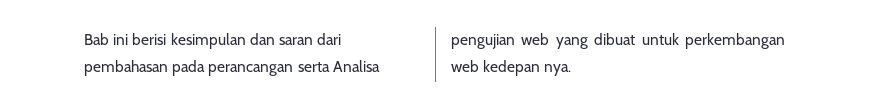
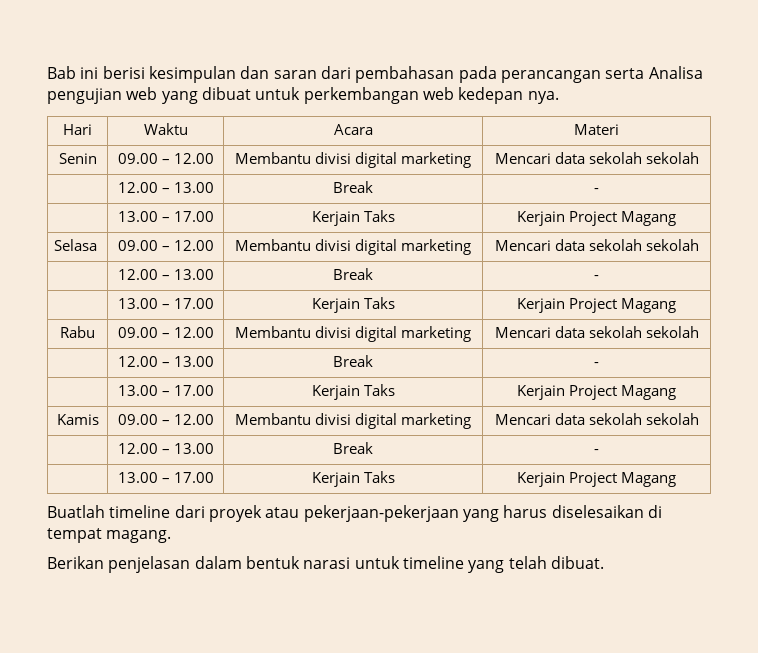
(572, 70) none -> [63,124,92,135] [143,123,188,135] [333,124,373,135] [574,124,619,135] [58,153,97,164] [117,153,214,164] [235,152,471,168] [494,152,699,164] [117,182,214,193] [333,181,373,193] [594,188,599,193] [117,211,214,222] [311,210,395,226] [517,211,676,226] [54,239,98,251] [117,240,214,251] [235,239,471,255] [494,239,699,251] [117,269,214,280] [333,268,373,280] [594,275,599,280] [117,298,214,309] [311,297,395,313] [517,298,676,313] [60,326,95,338] [117,327,214,338] [235,326,471,342] [494,326,699,338] [117,356,214,367] [333,355,373,367] [594,362,599,367] [117,385,214,396] [311,384,395,400] [517,385,676,400] [56,414,99,425] [117,414,214,425] [235,413,471,429] [494,413,699,425] [117,443,214,454] [333,442,373,454] [594,449,599,454] [117,472,214,483] [311,471,395,487] [517,472,676,487] [47,505,662,522] [47,528,172,543] [47,556,604,573] // Hari | Waktu | Acara | Materi // Senin | 09.00 – 12.00 | Membantu divisi digital marketing | Mencari data sekolah sekolah // | 12.00 – 13.00 | Break | - // | 13.00 – 17.00 | Kerjain Taks | Kerjain Project Magang // Selasa | 09.00 – 12.00 | Membantu divisi digital marketing | Mencari data sekolah sekolah // | 12.00 – 13.00 | Break | - // | 13.00 – 17.00 | Kerjain Taks | Kerjain Project Magang // Rabu | 09.00 – 12.00 | Membantu divisi digital marketing | Mencari data sekolah sekolah // | 12.00 – 13.00 | Break | - // | 13.00 – 17.00 | Kerjain Taks | Kerjain Project Magang // Kamis | 09.00 – 12.00 | Membantu divisi digital marketing | Mencari data sekolah sekolah // | 12.00 – 13.00 | Break | - // | 13.00 – 17.00 | Kerjain Taks | Kerjain Project Magang // Buatlah timeline dari proyek atau pekerjaan-pekerjaan yang harus diselesaikan di tempat magang. // Berikan penjelasan dalam bentuk narasi untuk timeline yang telah dibuat.

